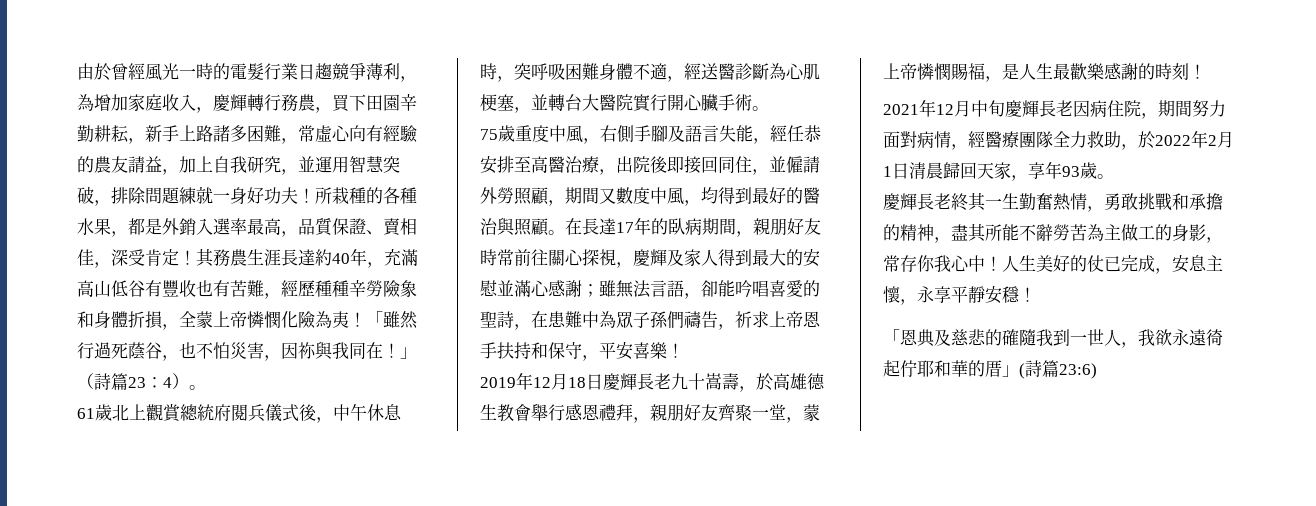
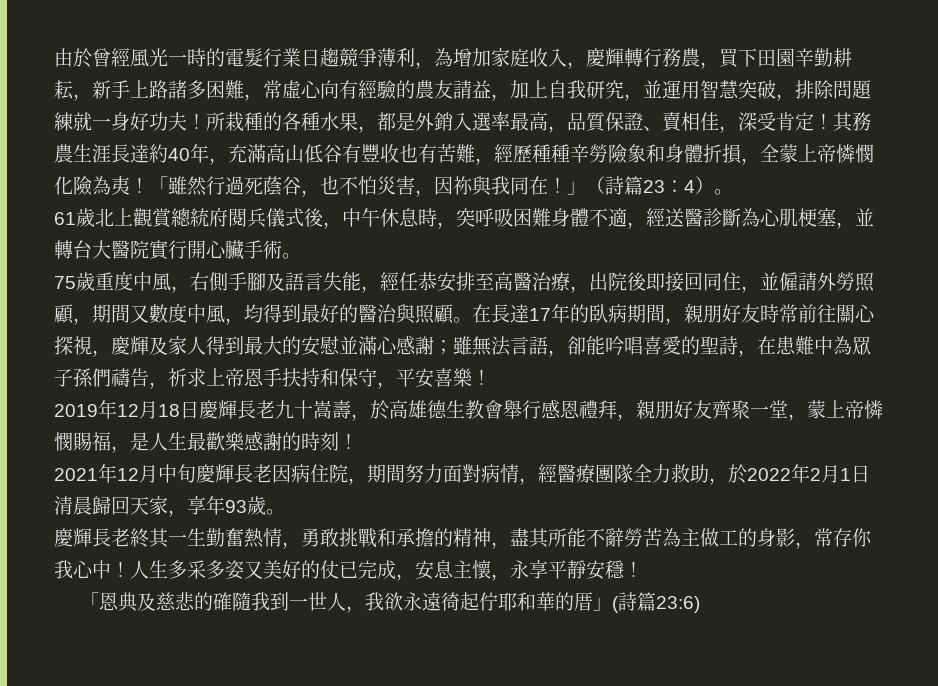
(1036, 263) none -> [168,560,263,580] 多采多姿又

